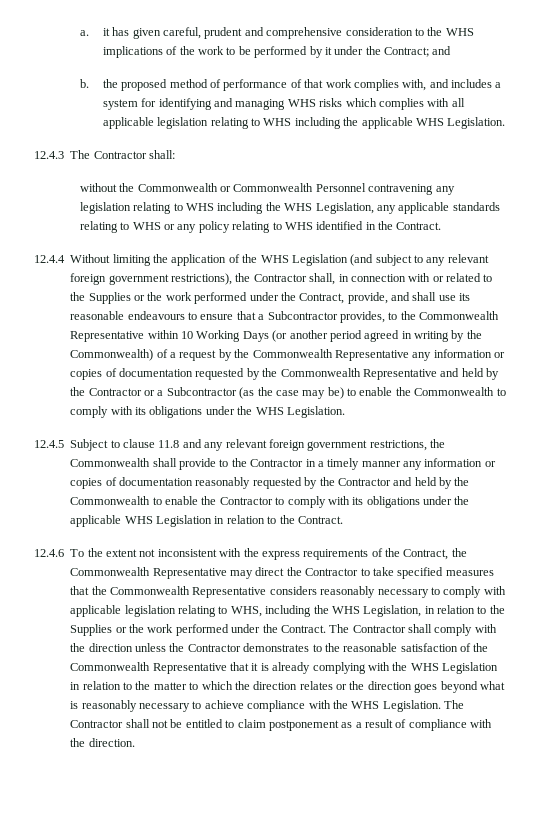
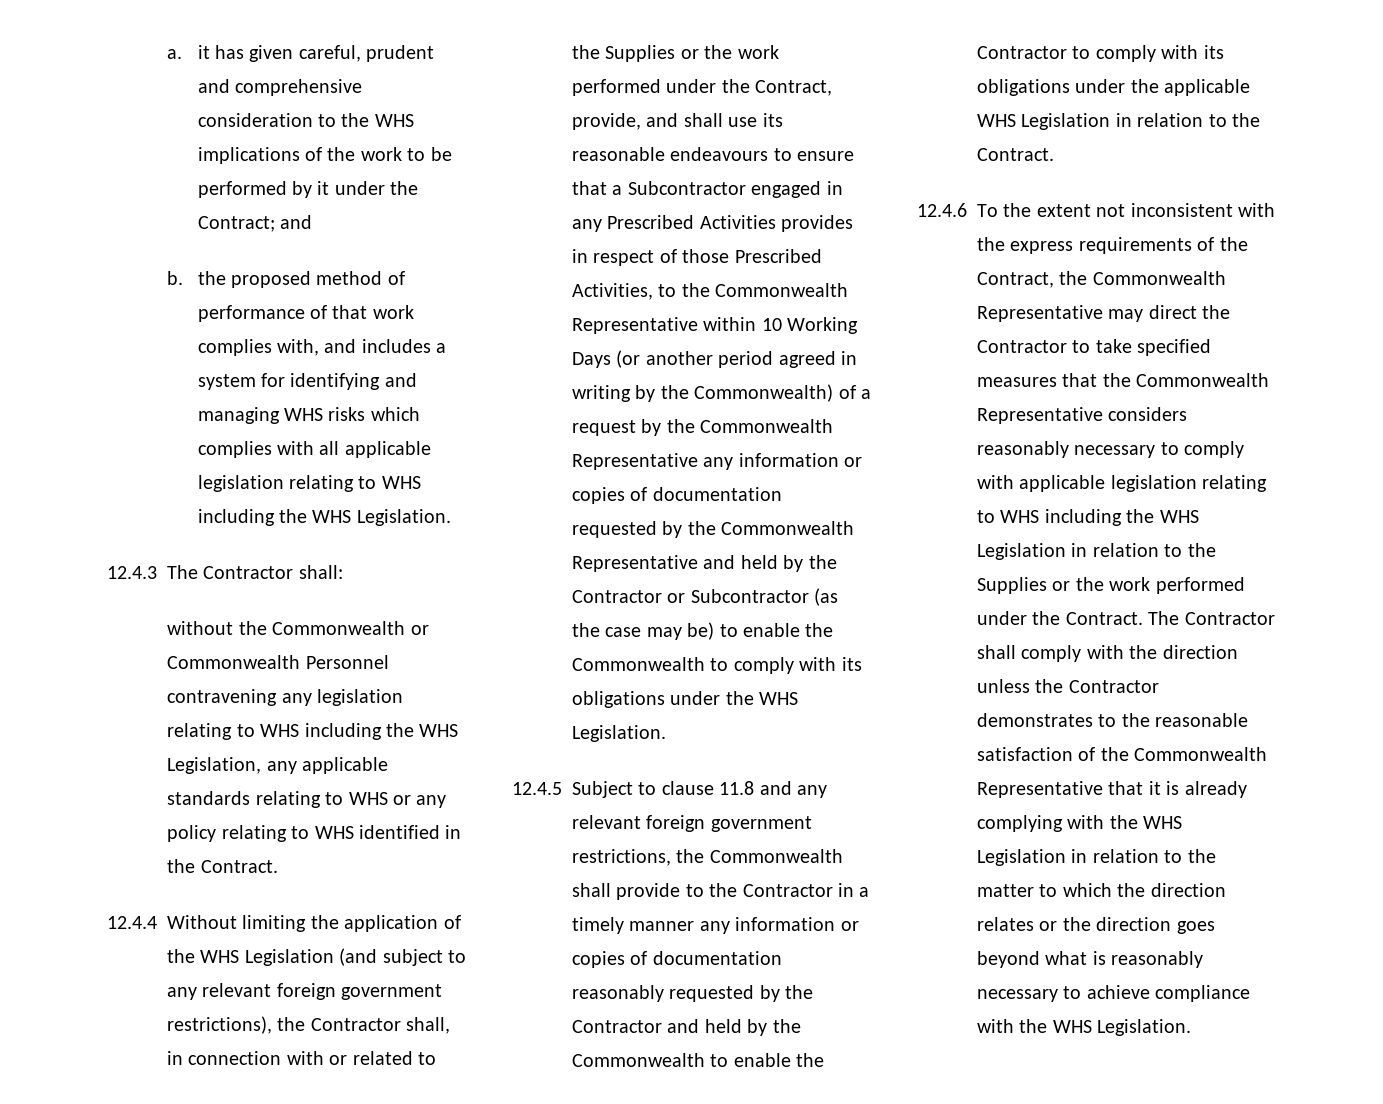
[361,117,413,129] applicable -> (307, 516) none
[339,311,385,323] provides, -> [751,181,843,198] [572,215,854,232] [572,249,822,266] [572,283,653,300] engaged in any Prescribed Activities provides in respect of those Prescribed Activities,
[157,390,164,396] a -> (686, 598) none
[230,605,422,617] WHS, including the WHS Legislation, -> [1000,509,1199,526] [977,543,1066,560] WHS including the WHS Legislation
[444,700,464,709] [70,719,493,731] [70,738,135,747] The Contractor shall not be entitled to claim postponement as a result of compliance with the direction. -> (1192, 1027) none

